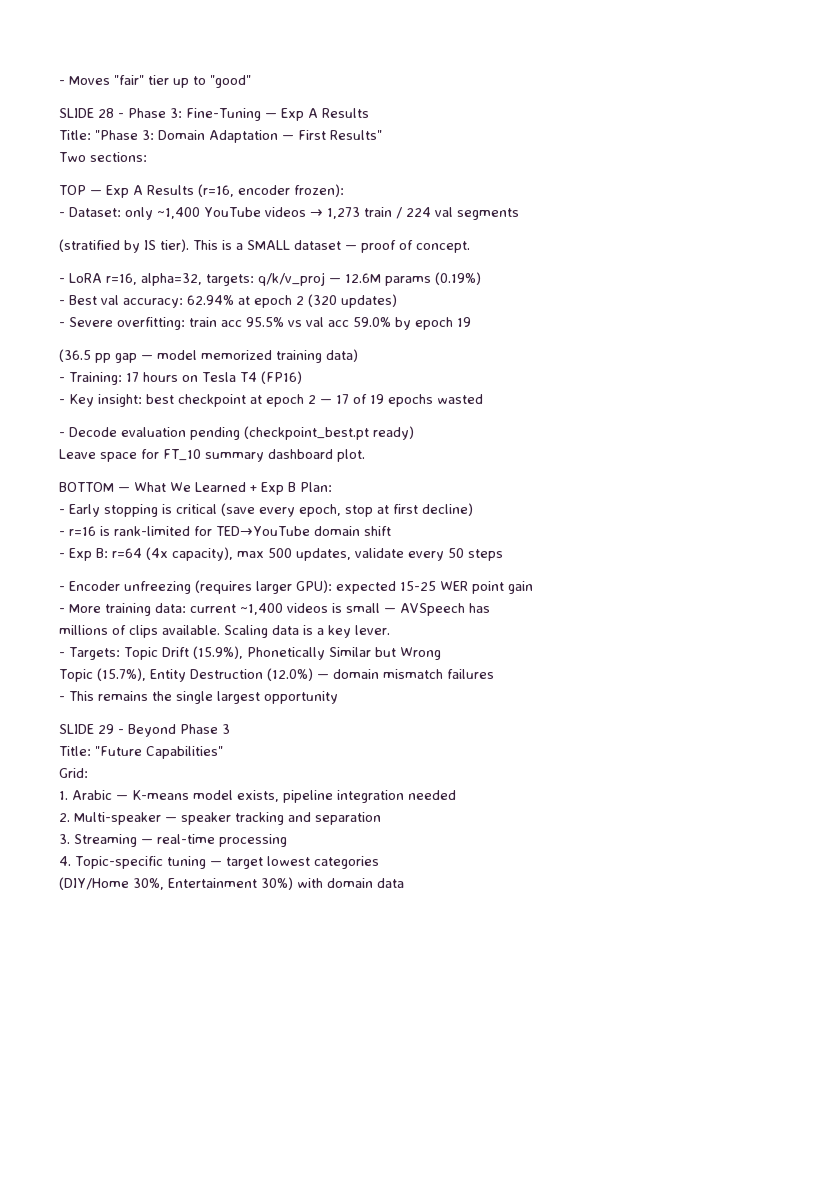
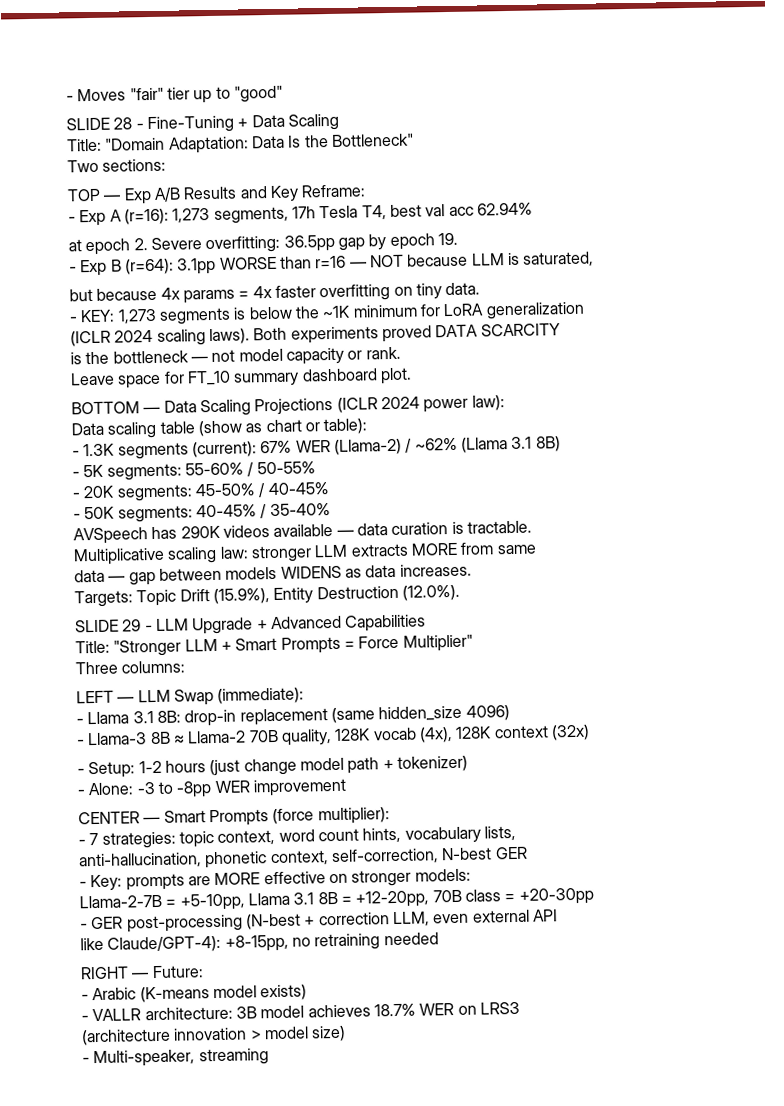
[128,108,369,121] [59,130,382,143] Phase 3: Fine-Tuning — Exp A Results // Title: "Phase 3: Domain Adaptation — First Results" -> [146,113,339,134] [67,133,414,154] Fine-Tuning + Data Scaling // Title: "Domain Adaptation: Data Is the Bottleneck"
[133,184,344,197] [59,207,519,220] [59,239,470,253] [59,272,481,286] [59,294,397,308] [59,317,471,330] [59,349,358,363] [59,371,302,385] [59,394,483,407] [59,426,414,440] A Results (r=16, encoder frozen): // - Dataset: only ~1,400 YouTube videos → 1,273 train / 224 val segments // (stratified by IS tier). This is a SMALL dataset — proof of concept. // - LoRA r=16, alpha=32, targets: q/k/v_proj — 12.6M params (0.19%) // - Best val accuracy: 62.94% at epoch 2 (320 updates) // - Severe overfitting: train acc 95.5% vs val acc 59.0% by epoch 19 // (36.5 pp gap — model memorized training data) // - Training: 17 hours on Tesla T4 (FP16) // - Key insight: best checkpoint at epoch 2 — 17 of 19 epochs wasted // - Decode evaluation pending (checkpoint_best.pt ready) -> [153,184,367,202] [68,202,533,227] [68,232,458,256] [69,251,595,277] [69,282,481,304] [69,301,585,325] [70,323,561,347] [70,346,401,365] A/B Results and Key Reframe: // - Exp A (r=16): 1,273 segments, 17h Tesla T4, best val acc 62.94% // at epoch 2. Severe overfitting: 36.5pp gap by epoch 19. // - Exp B (r=64): 3.1pp WORSE than r=16 — NOT because LLM is saturated, // but because 4x params = 4x faster overfitting on tiny data. // - KEY: 1,273 segments is below the ~1K minimum for LoRA generalization // (ICLR 2024 scaling laws). Both experiments proved DATA SCARCITY // is the bottleneck — not model capacity or rank.
[134,482,332,495] [59,503,473,517] [59,526,391,536] [59,547,503,561] [59,580,533,594] [59,603,490,616] [59,625,390,638] [59,646,441,660] [59,668,494,682] [59,691,338,704] [59,724,230,737] [59,746,223,759] [59,768,88,778] [59,790,456,803] [59,812,381,825] [59,834,287,847] [59,856,379,869] [59,877,404,890] What We Learned + Exp B Plan: // - Early stopping is critical (save every epoch, stop at first decline) // - r=16 is rank-limited for TED→YouTube domain shift // - Exp B: r=64 (4x capacity), max 500 updates, validate every 50 steps // - Encoder unfreezing (requires larger GPU): expected 15-25 WER point gain // - More training data: current ~1,400 videos is small — AVSpeech has // millions of clips available. Scaling data is a key lever. // - Targets: Topic Drift (15.9%), Phonetically Similar but Wrong // Topic (15.7%), Entity Destruction (12.0%) — domain mismatch failures // - This remains the single largest opportunity // SLIDE 29 - Beyond Phase 3 // Title: "Future Capabilities" // Grid: // 1. Arabic — K-means model exists, pipeline integration needed // 2. Multi-speaker — speaker tracking and separation // 3. Streaming — real-time processing // 4. Topic-specific tuning — target lowest categories // (DIY/Home 30%, Entertainment 30%) with domain data -> [163,395,505,417] [71,418,368,439] [72,436,561,460] [72,461,316,481] [72,482,330,502] [73,503,331,523] [73,520,532,545] [73,542,537,566] [74,563,472,586] [74,584,460,608] [75,614,427,635] [75,634,473,657] [75,660,186,675] [76,687,305,706] [76,705,510,727] [77,724,590,746] [77,755,468,779] [77,778,347,798] [78,807,390,827] [78,825,516,849] [79,846,528,869] [79,868,471,892] [79,887,594,911] [80,909,558,933] [80,932,439,953] [80,965,204,980] [81,984,308,1003] [81,1001,520,1022] [81,1025,347,1046] [82,1048,269,1068] Data Scaling Projections (ICLR 2024 power law): // Data scaling table (show as chart or table): // - 1.3K segments (current): 67% WER (Llama-2) / ~62% (Llama 3.1 8B) // - 5K segments: 55-60% / 50-55% // - 20K segments: 45-50% / 40-45% // - 50K segments: 40-45% / 35-40% // AVSpeech has 290K videos available — data curation is tractable. // Multiplicative scaling law: stronger LLM extracts MORE from same // data — gap between models WIDENS as data increases. // Targets: Topic Drift (15.9%), Entity Destruction (12.0%). // SLIDE 29 - LLM Upgrade + Advanced Capabilities // Title: "Stronger LLM + Smart Prompts = Force Multiplier" // Three columns: // LEFT — LLM Swap (immediate): // - Llama 3.1 8B: drop-in replacement (same hidden_size 4096) // - Llama-3 8B ≈ Llama-2 70B quality, 128K vocab (4x), 128K context (32x) // - Setup: 1-2 hours (just change model path + tokenizer) // - Alone: -3 to -8pp WER improvement // CENTER — Smart Prompts (force multiplier): // - 7 strategies: topic context, word count hints, vocabulary lists, // anti-hallucination, phonetic context, self-correction, N-best GER // - Key: prompts are MORE effective on stronger models: // Llama-2-7B = +5-10pp, Llama 3.1 8B = +12-20pp, 70B class = +20-30pp // - GER post-processing (N-best + correction LLM, even external API // like Claude/GPT-4): +8-15pp, no retraining needed // RIGHT — Future: // - Arabic (K-means model exists) // - VALLR architecture: 3B model achieves 18.7% WER on LRS3 // (architecture innovation > model size) // - Multi-speaker, streaming

